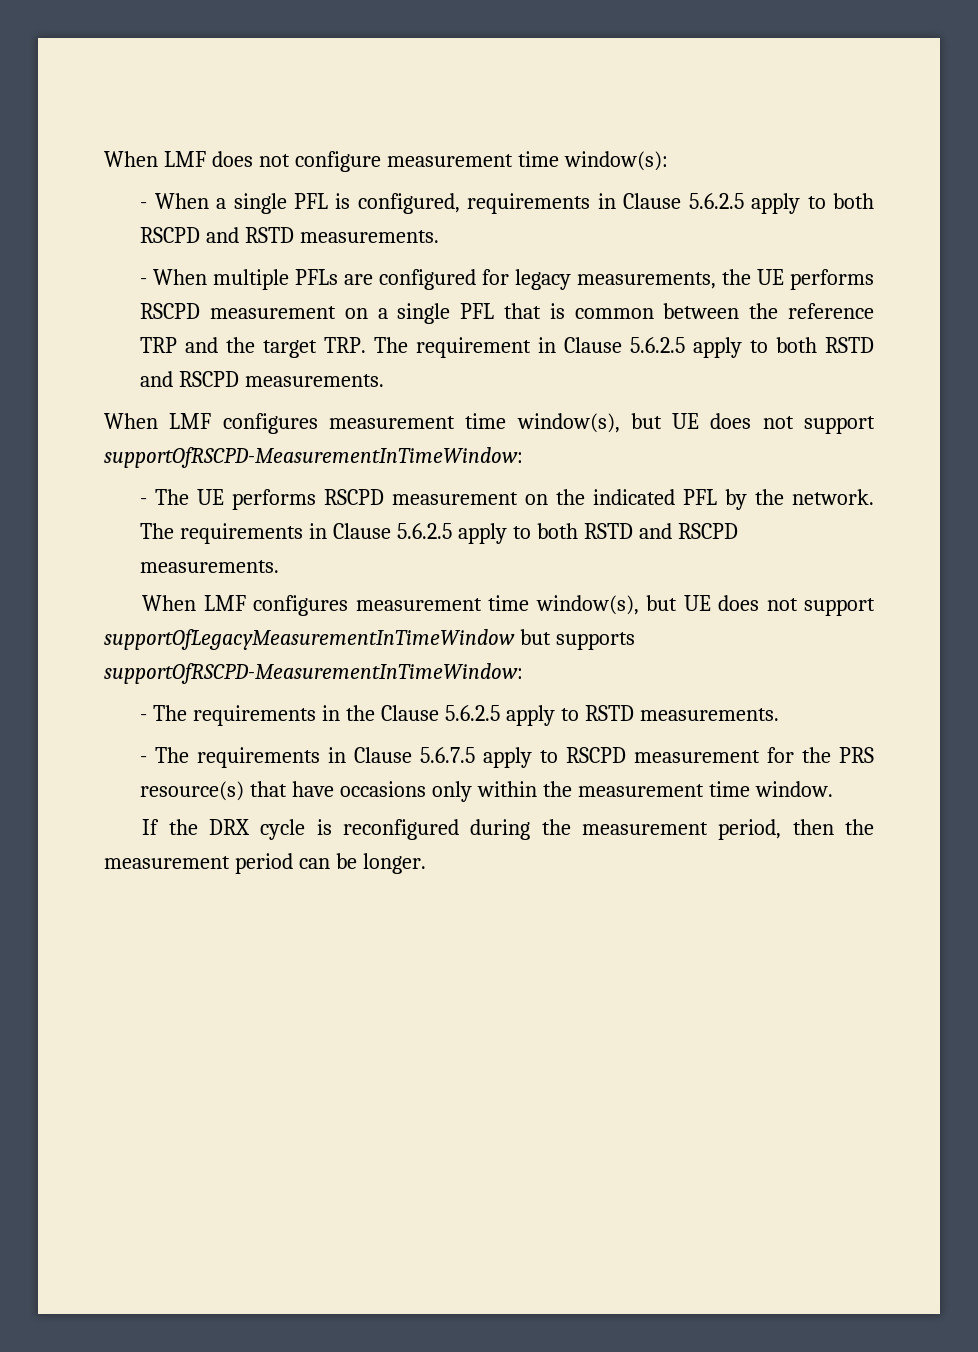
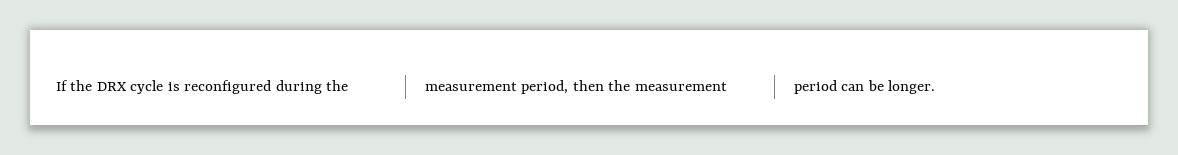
[104,151,668,172] [140,193,875,214] [140,227,439,243] [140,269,874,290] [140,303,874,324] [140,337,875,358] [140,371,385,387] [104,413,875,434] [104,447,523,468] [140,489,874,510] [140,523,738,544] [140,560,280,573] [142,595,876,616] [104,629,635,650] [104,663,523,684] [140,705,779,726] [140,747,874,768] [140,781,833,802] When LMF does not configure measurement time window(s): // - When a single PFL is configured, requirements in Clause 5.6.2.5 apply to both RSCPD and RSTD measurements. // - When multiple PFLs are configured for legacy measurements, the UE performs RSCPD measurement on a single PFL that is common between the reference TRP and the target TRP. The requirement in Clause 5.6.2.5 apply to both RSTD and RSCPD measurements. // When LMF configures measurement time window(s), but UE does not support supportOfRSCPD-MeasurementInTimeWindow: // - The UE performs RSCPD measurement on the indicated PFL by the network. The requirements in Clause 5.6.2.5 apply to both RSTD and RSCPD measurements. // When LMF configures measurement time window(s), but UE does not support supportOfLegacyMeasurementInTimeWindow but supports supportOfRSCPD-MeasurementInTimeWindow: // - The requirements in the Clause 5.6.2.5 apply to RSTD measurements. // - The requirements in Clause 5.6.7.5 apply to RSCPD measurement for the PRS resource(s) that have occasions only within the measurement time window. // -> (56, 85) none

